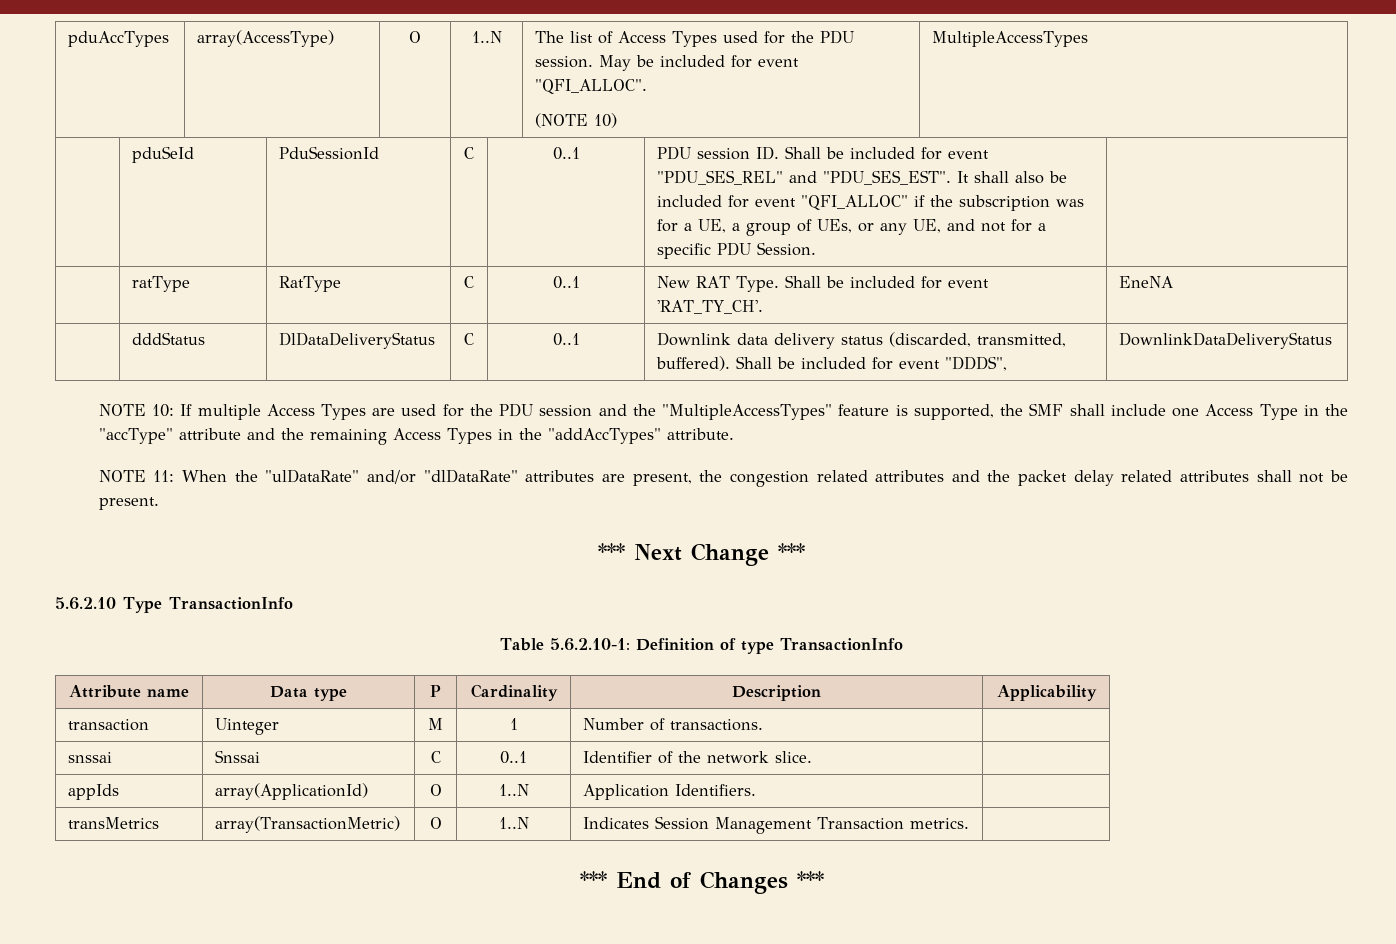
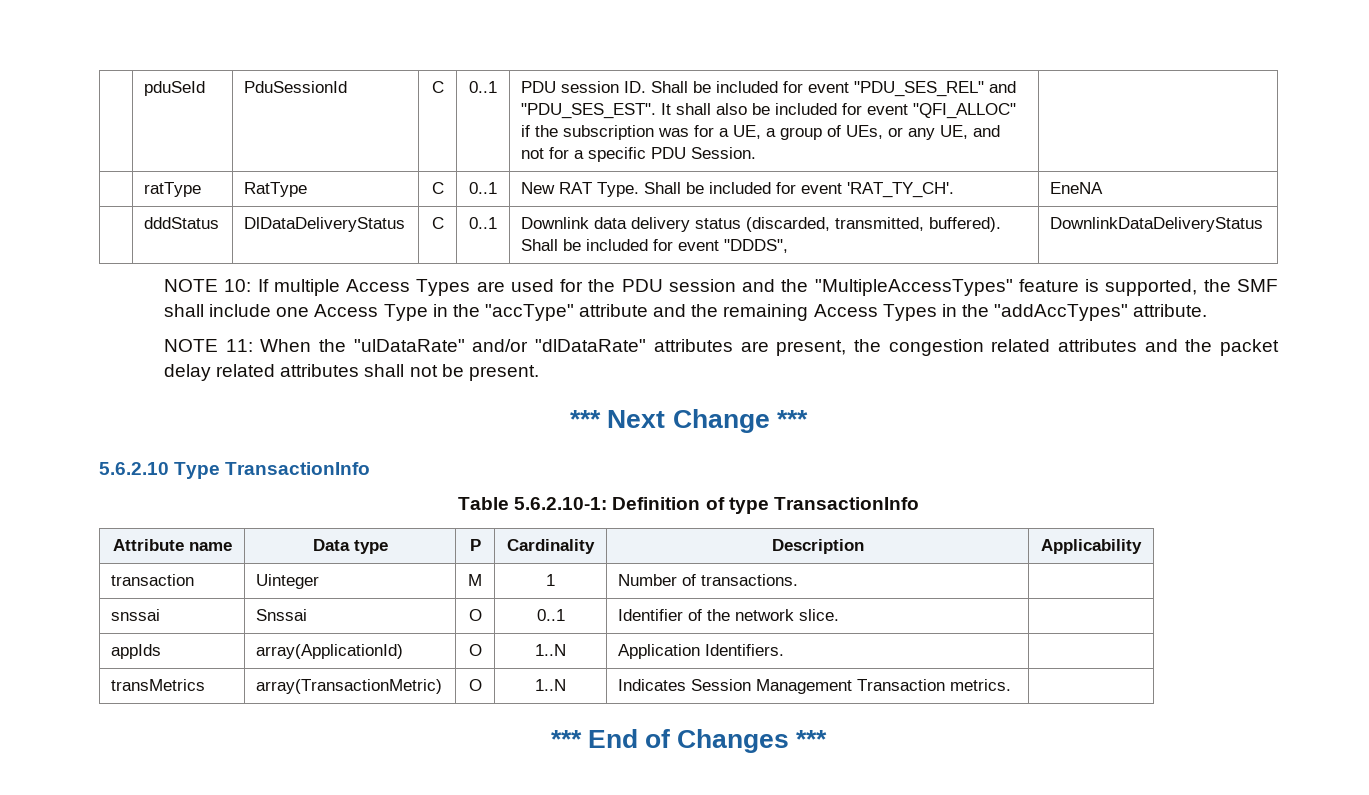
[68,31,170,47] [197,30,335,47] [409,31,421,43] [471,31,502,43] [535,30,855,47] [535,55,800,71] [535,79,648,94] [535,113,618,128] [932,31,1089,47] pduAccTypes | array(AccessType) | O | 1..N | The list of Access Types used for the PDU session. May be included for event "QFI_ALLOC". // (NOTE 10) | MultipleAccessTypes // -> (144, 88) none
[430,751,441,763] C -> [468,609,482,621] O

